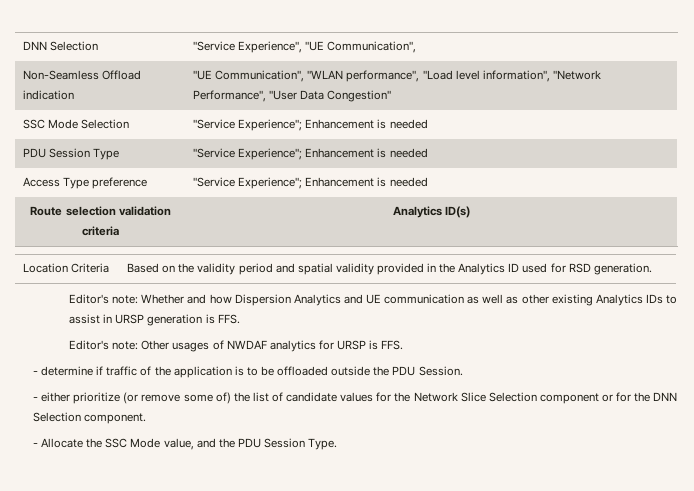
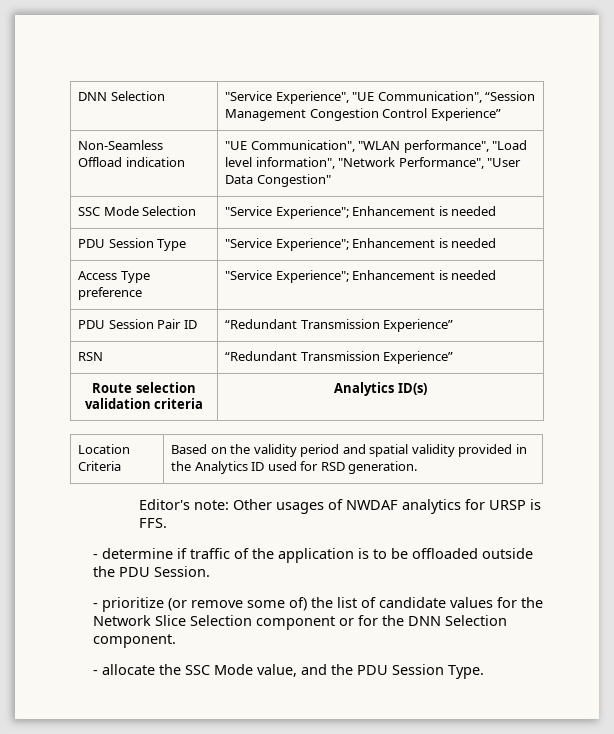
(417, 47) none -> [485,91,536,101] [225,108,501,121] “Session Management Congestion Control Experience”
(428, 182) none -> [78,319,197,329] [225,319,454,332] [78,352,104,361] [225,351,454,364] // PDU Session Pair ID | “Redundant Transmission Experience” // RSN | “Redundant Transmission Experience”
[69,294,677,306] [69,314,240,326] // Editor's note: Whether and how Dispersion Analytics and UE communication as well as other existing Analytics IDs to assist in URSP generation is FFS. -> (418, 467) none
[41,392,71,402] either -> (98, 605) none
[41,438,84,448] Allocate -> [101,664,155,675] allocate

